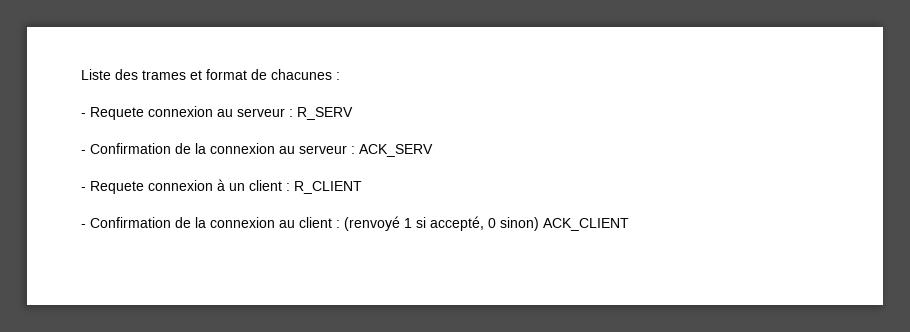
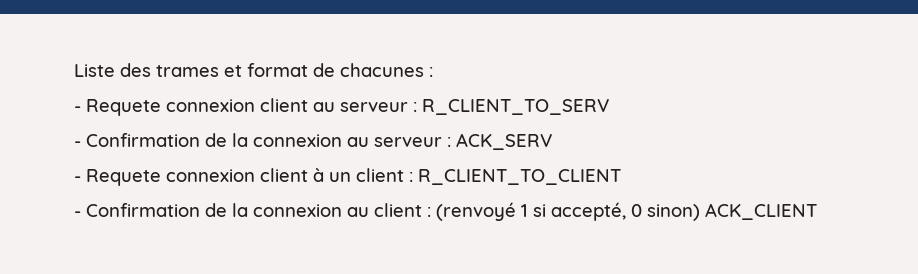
[217,107,353,120] au serveur : R_SERV -> [260,98,609,115] client au serveur : R_CLIENT_TO_SERV
(213, 185) none -> [260,168,308,182] client
[294,181,362,194] R_CLIENT -> [418,169,621,185] R_CLIENT_TO_CLIENT

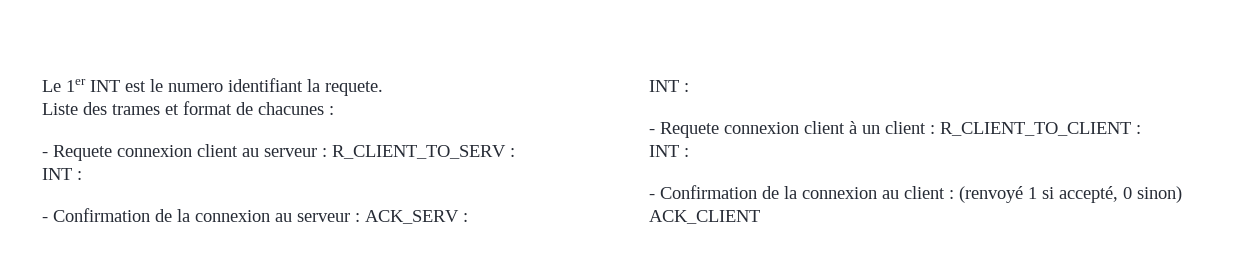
(74, 70) none -> [42,78,383,96] Le 1er INT est le numero identifiant la requete. //
(609, 107) none -> [510,148,515,157] [42,168,82,180] : // INT :
(552, 141) none -> [463,213,468,222] [649,80,689,92] : // INT :
(621, 177) none -> [1136,125,1141,134] [649,145,689,157] : // INT :

